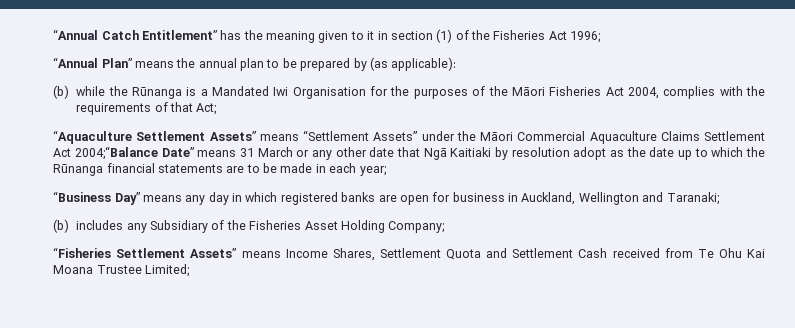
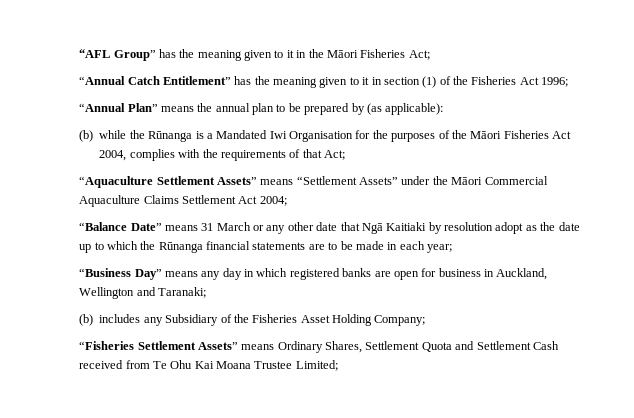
(53, 34) none -> [79,49,430,61] “AFL Group” has the meaning given to it in the Māori Fisheries Act; //
[74,146,158,160] 2004;“Balance -> [259,196,287,206] [79,222,128,231] 2004; // “Balance
[285,249,328,258] Income -> [277,341,323,353] Ordinary

